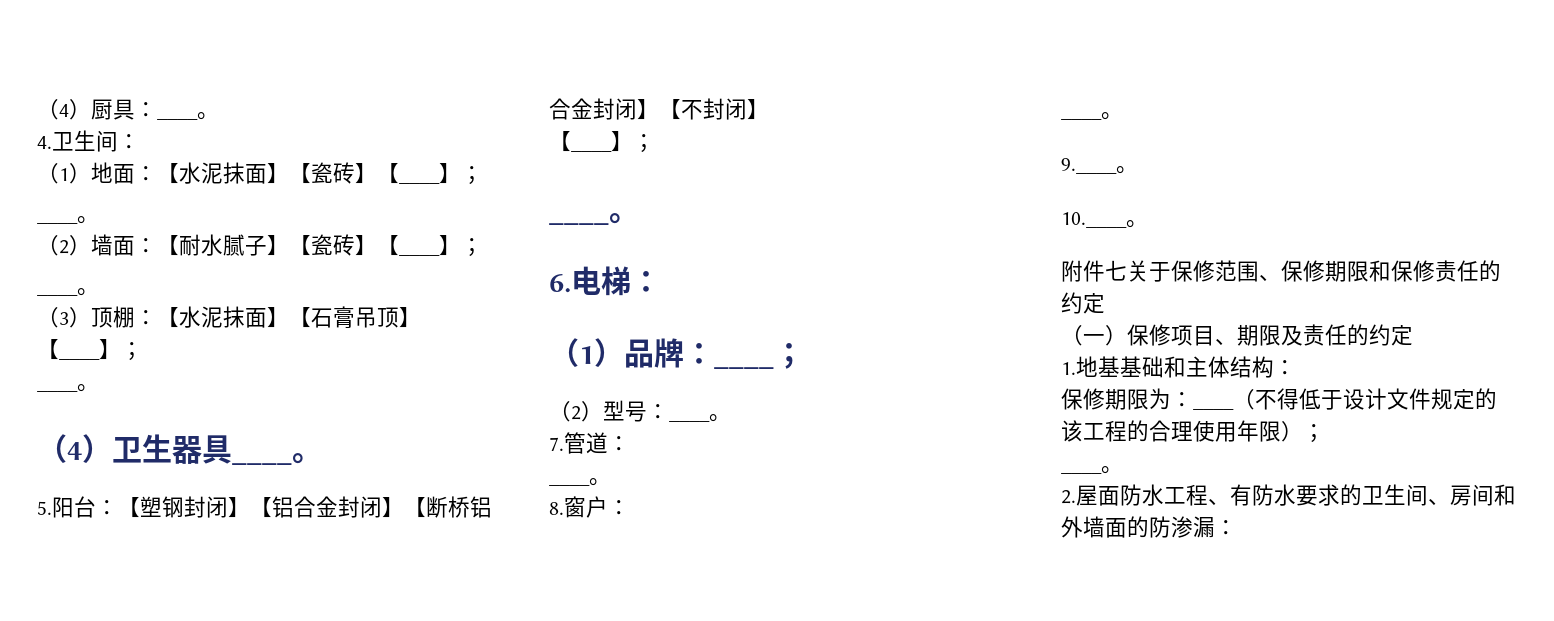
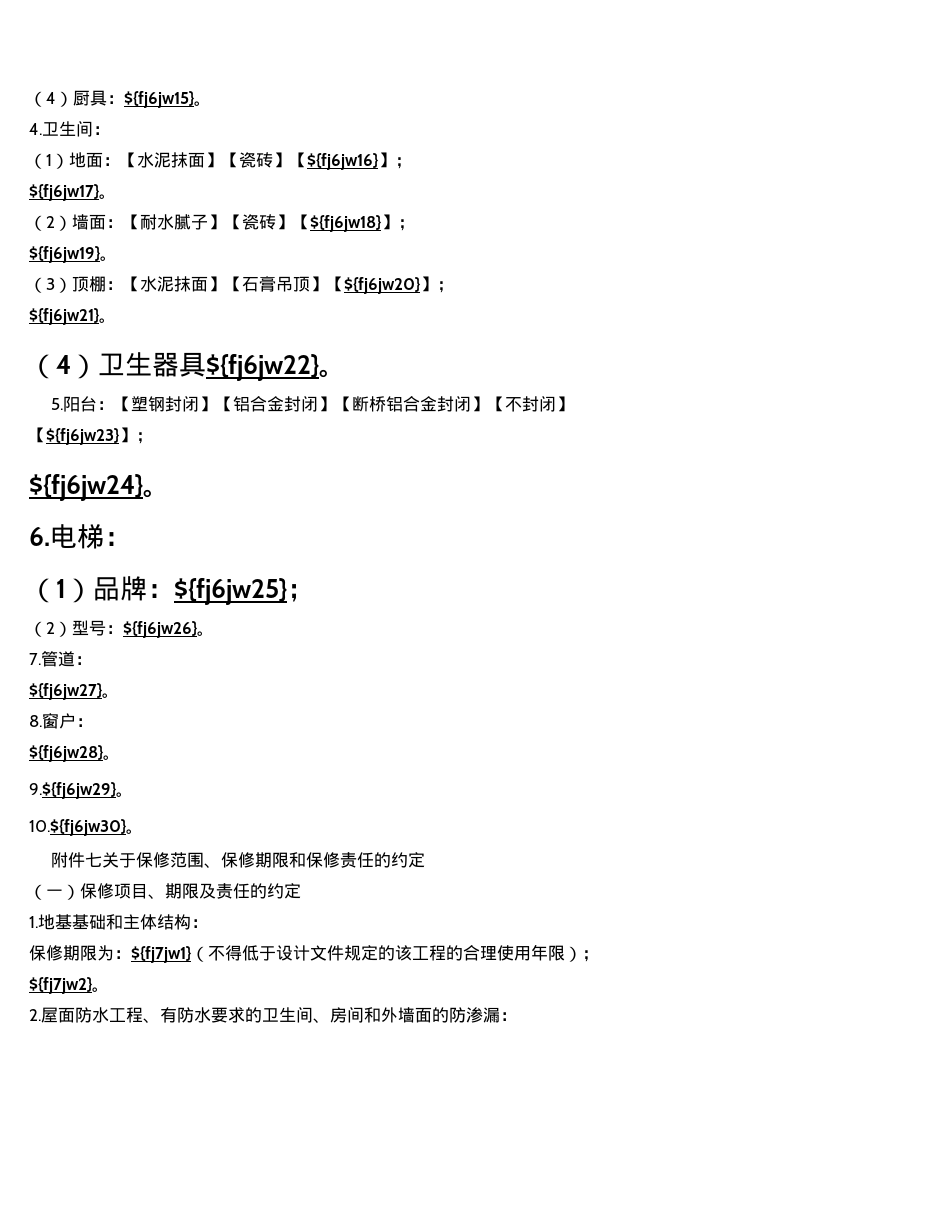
[157,117,198,120] ____ -> [124,91,195,108] ${fj6jw15}
[399,163,483,185] [37,221,78,224] ____】； // ____ -> [307,152,412,170] [29,184,100,201] ${fj6jw16}】； // ${fj6jw17}
[399,235,483,257] [37,293,78,296] ____】； // ____ -> [310,214,415,232] [29,246,101,263] ${fj6jw18}】； // ${fj6jw19}
[59,339,143,361] [37,389,78,392] ____】； // ____ -> [344,276,454,294] [29,308,100,325] ${fj6jw20}】； // ${fj6jw21}
[232,460,292,465] ____ -> [206,354,320,381] ${fj6jw22}
[571,131,655,153] [549,220,609,225] ____】； // ____ -> [46,427,153,445] [29,474,144,501] ${fj6jw23}】； // ${fj6jw24}
[714,364,774,369] ____ -> [174,578,288,605] ${fj6jw25}
[669,419,710,422] ____ -> [123,621,198,638] ${fj6jw26}
[549,483,590,486] ____ -> [29,683,103,700] ${fj6jw27}
[1061,112,1123,120] [1061,158,1138,174] [1061,212,1127,228] ____。 // 9.____。 // 10.____ -> [29,745,120,762] [29,782,133,799] [29,819,127,836] ${fj6jw28}。 // 9.${fj6jw29}。 // 10.${fj6jw30}
[1193,407,1234,410] ____ -> [131,946,192,963] ${fj7jw1}
[1061,471,1102,474] ____ -> [29,977,93,994] ${fj7jw2}

